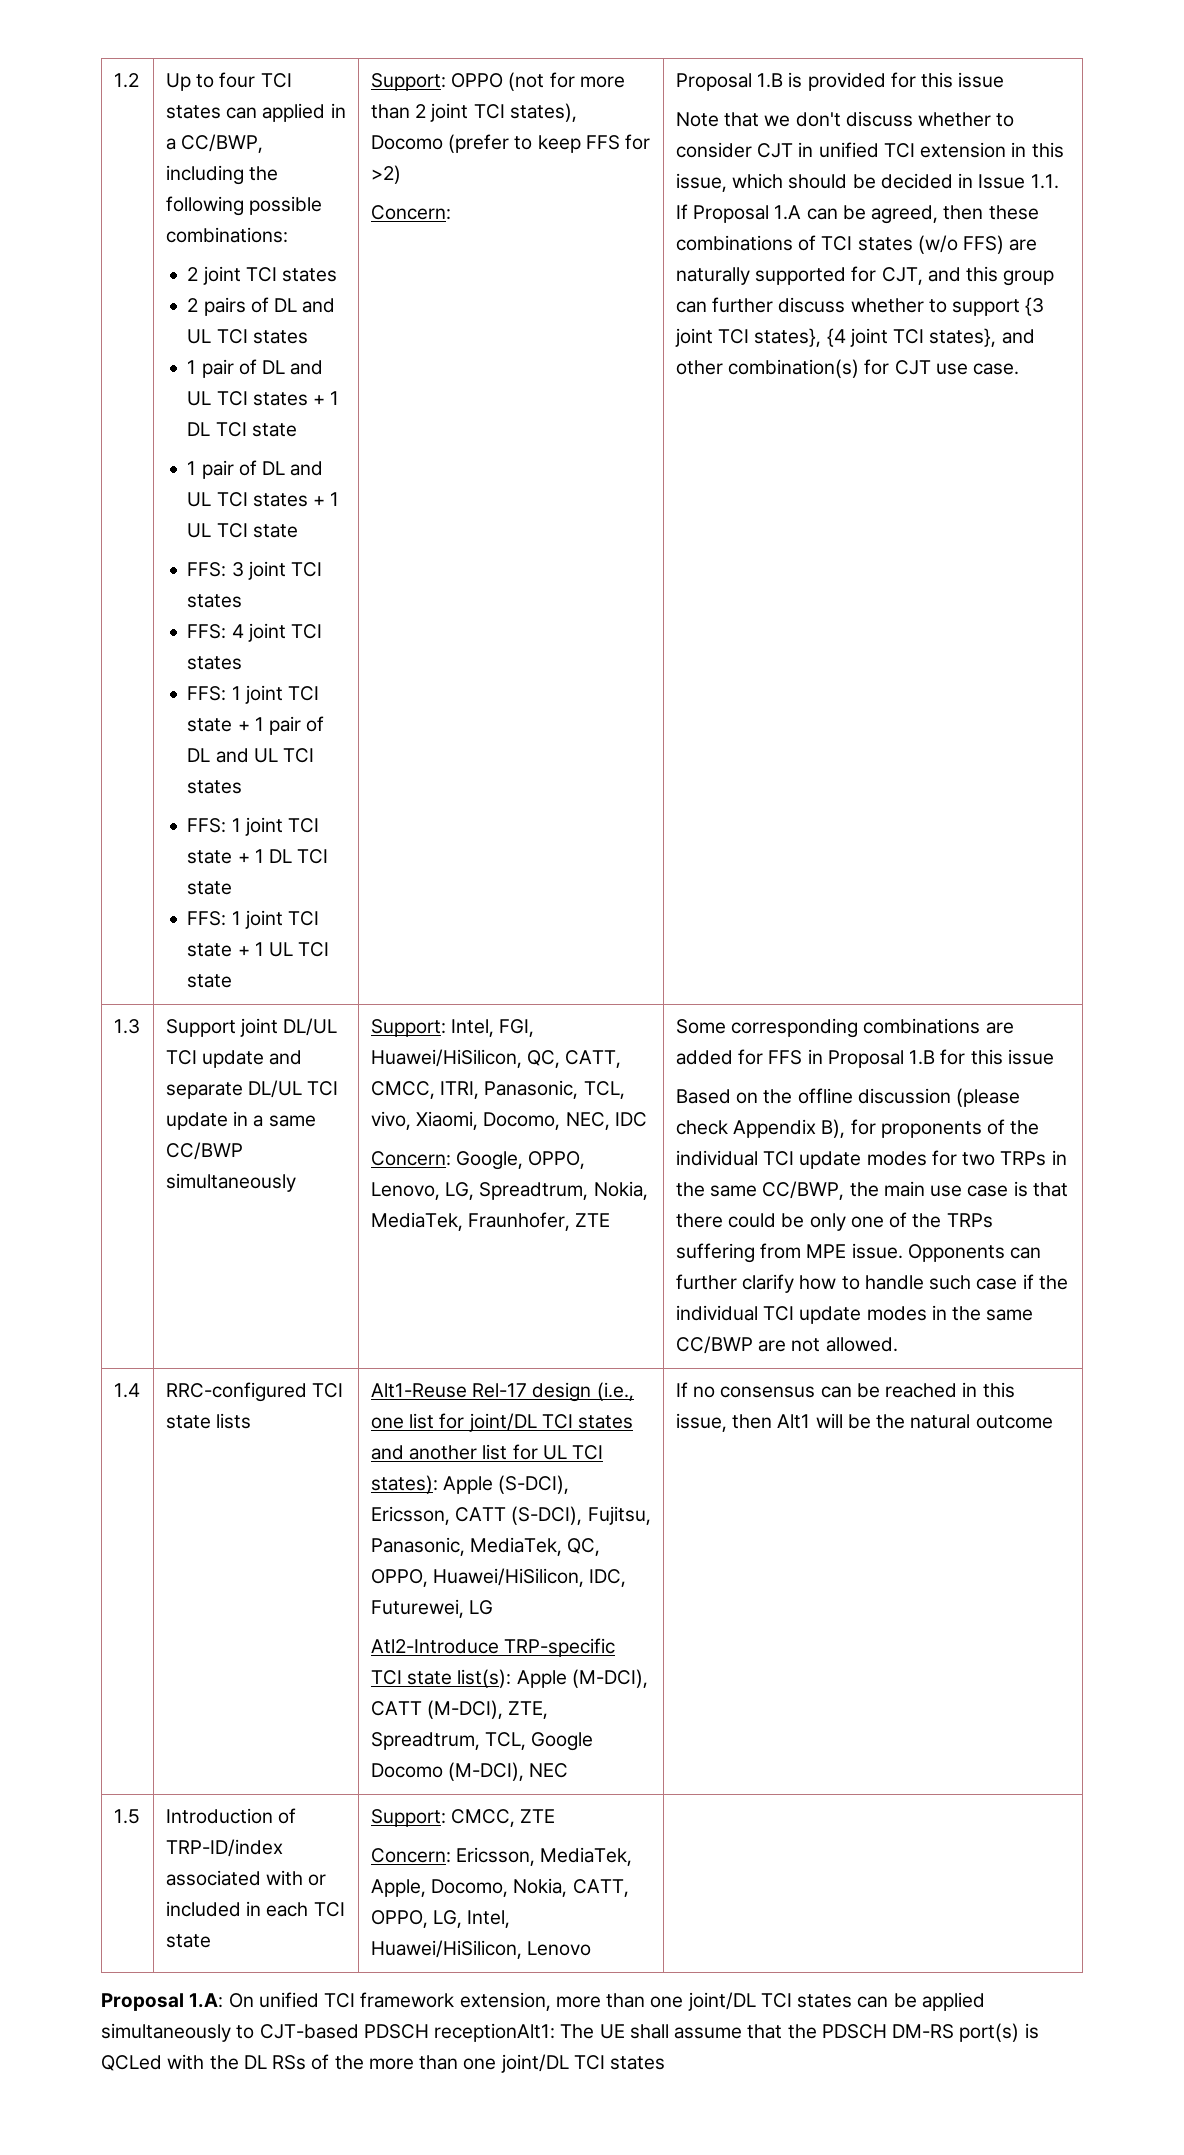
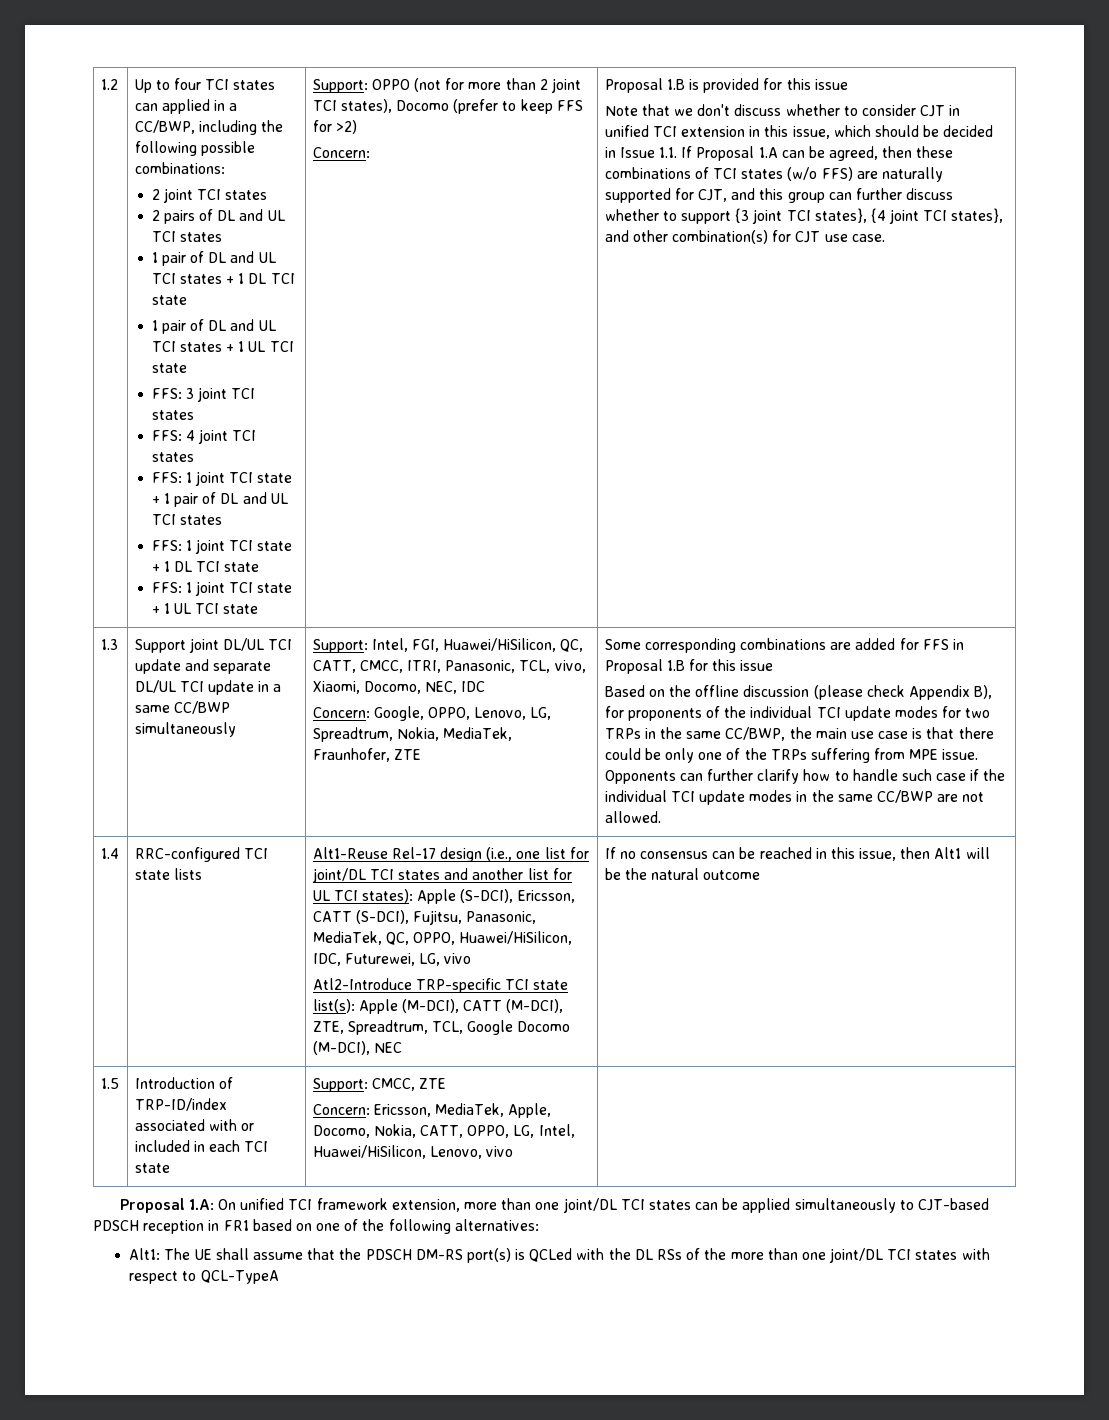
[469,1600,494,1615] LG -> [418,953,472,966] LG, vivo
[527,1941,592,1956] Lenovo -> [429,1146,513,1159] Lenovo, vivo
[434,2023,556,2042] receptionAlt1: -> [143,1219,539,1234] [129,1248,161,1260] reception in FR1 based on one of the following alternatives: // Alt1:
(666, 2063) none -> [961,1248,990,1260] [129,1270,279,1284] with respect to QCL-TypeA

